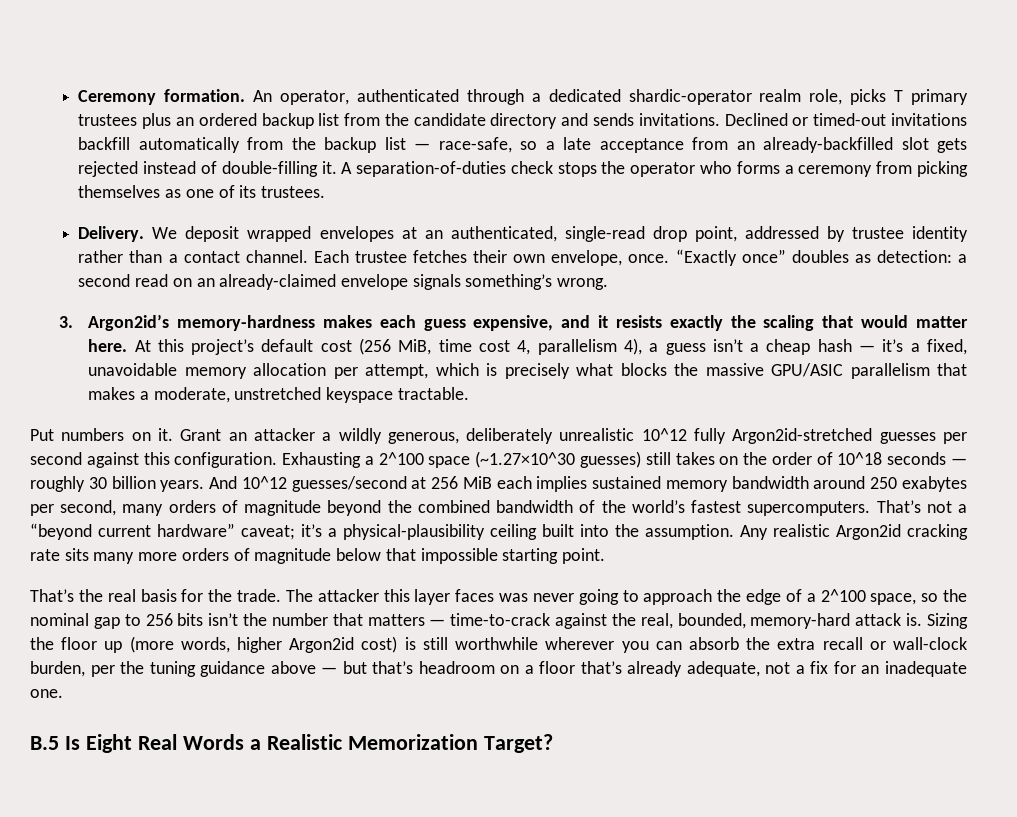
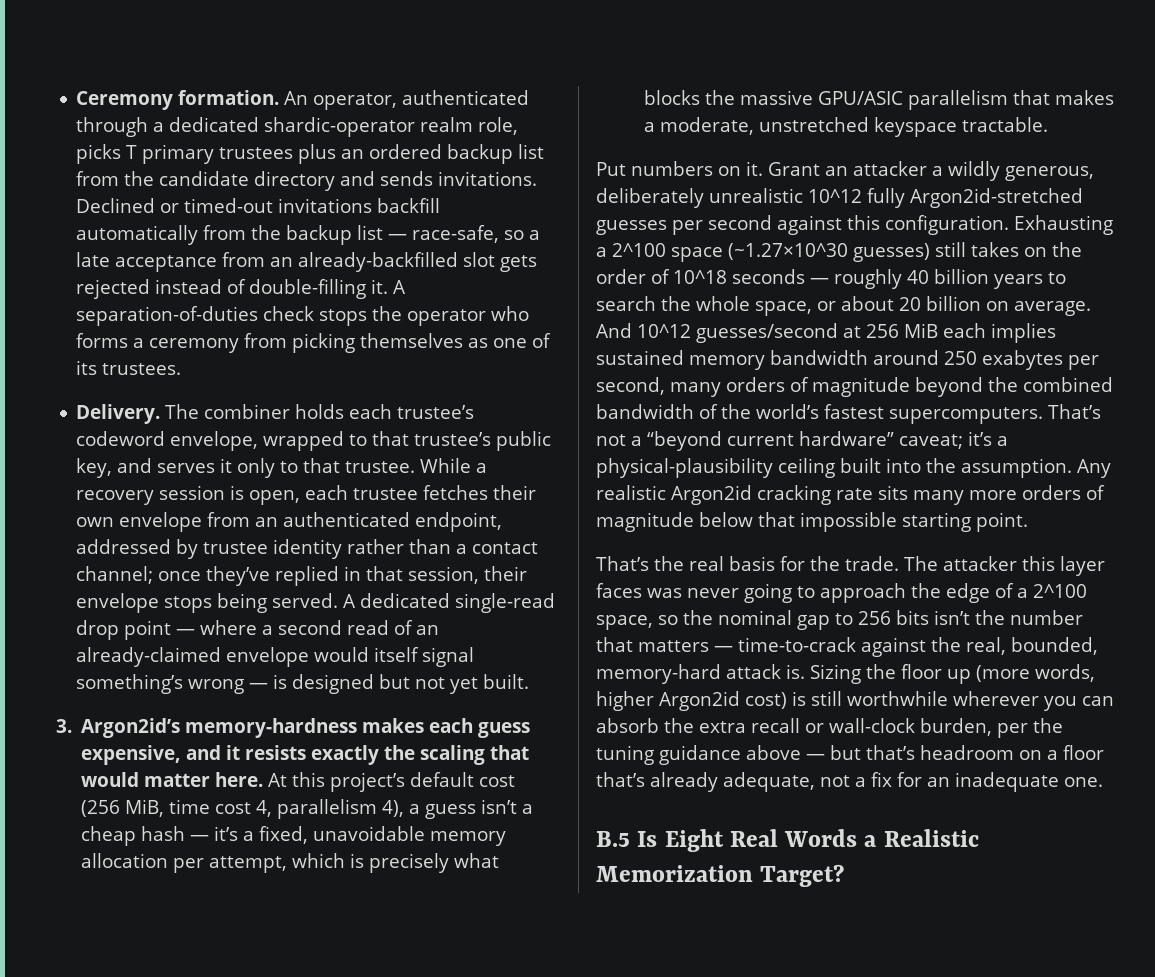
[152,226,737,242] We deposit wrapped envelopes at an authenticated, single-read drop point, -> [165,404,475,419] [76,431,552,451] [76,458,488,478] [76,485,537,505] [76,512,503,532] The combiner holds each trustee’s codeword envelope, wrapped to that trustee’s public key, and serves it only to that trustee. While a recovery session is open, each trustee fetches their own envelope from an authenticated endpoint,
[245,249,952,266] channel. Each trustee fetches their own envelope, once. “Exactly once” doubles as detection: -> [76,566,528,586] [76,593,556,613] [76,620,258,640] channel; once they’ve replied in that session, their envelope stops being served. A dedicated single-read drop point — where
[172,278,192,287] on -> [394,620,414,635] of
[412,274,609,290] signals something’s wrong. -> [314,647,475,667] [76,674,530,694] would itself signal something’s wrong — is designed but not yet built.
[88,476,205,492] 30 billion years. -> [907,269,1066,289] [596,296,1091,316] 40 billion years to search the whole space, or about 20 billion on average.

